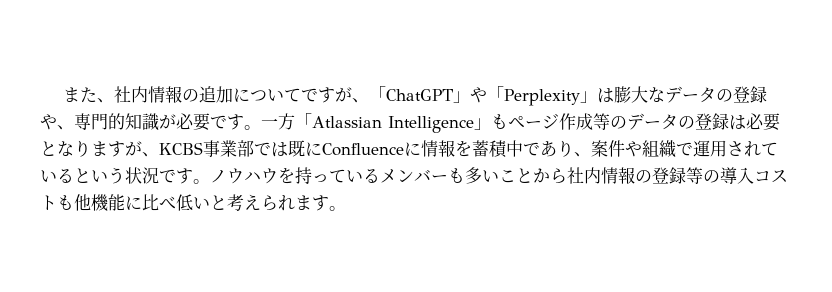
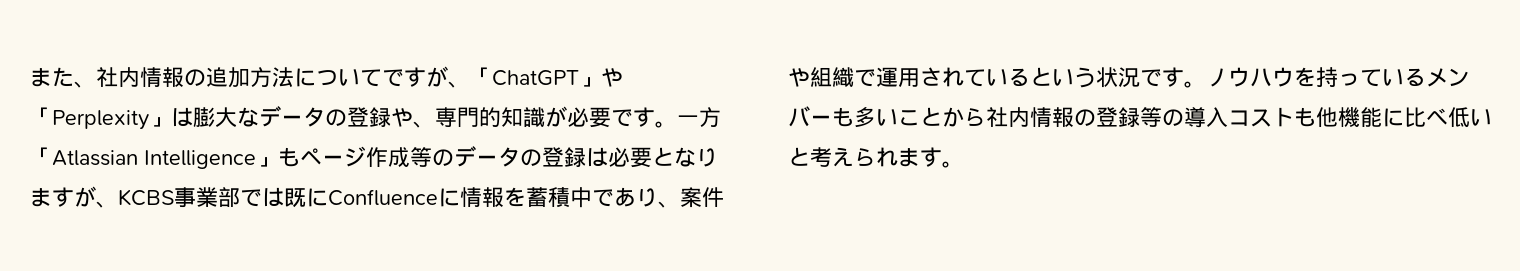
(234, 94) none -> [250,67,294,87] 方法

